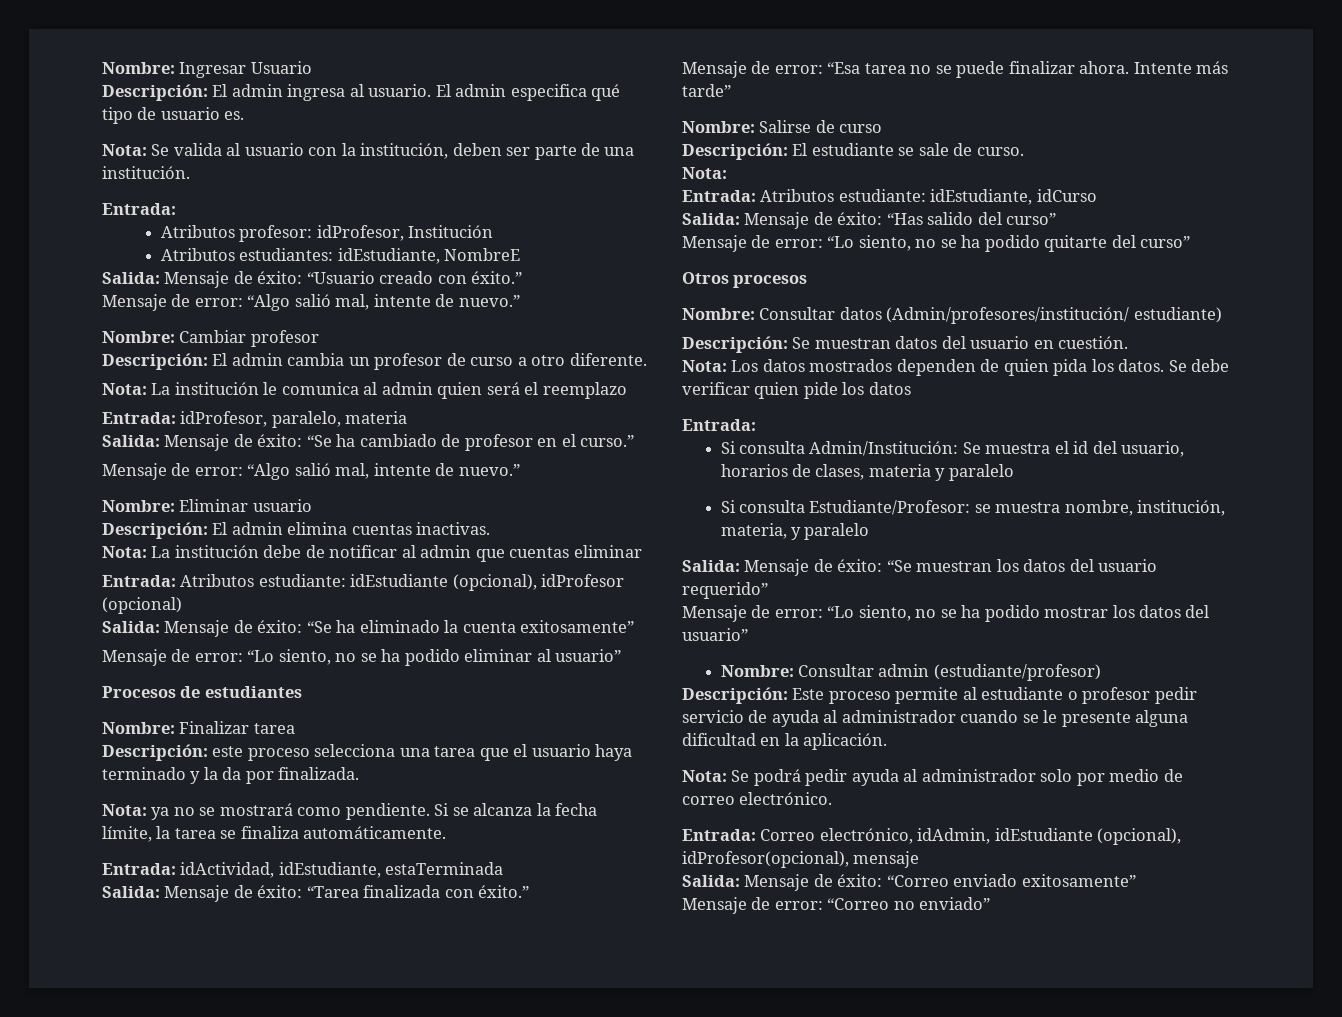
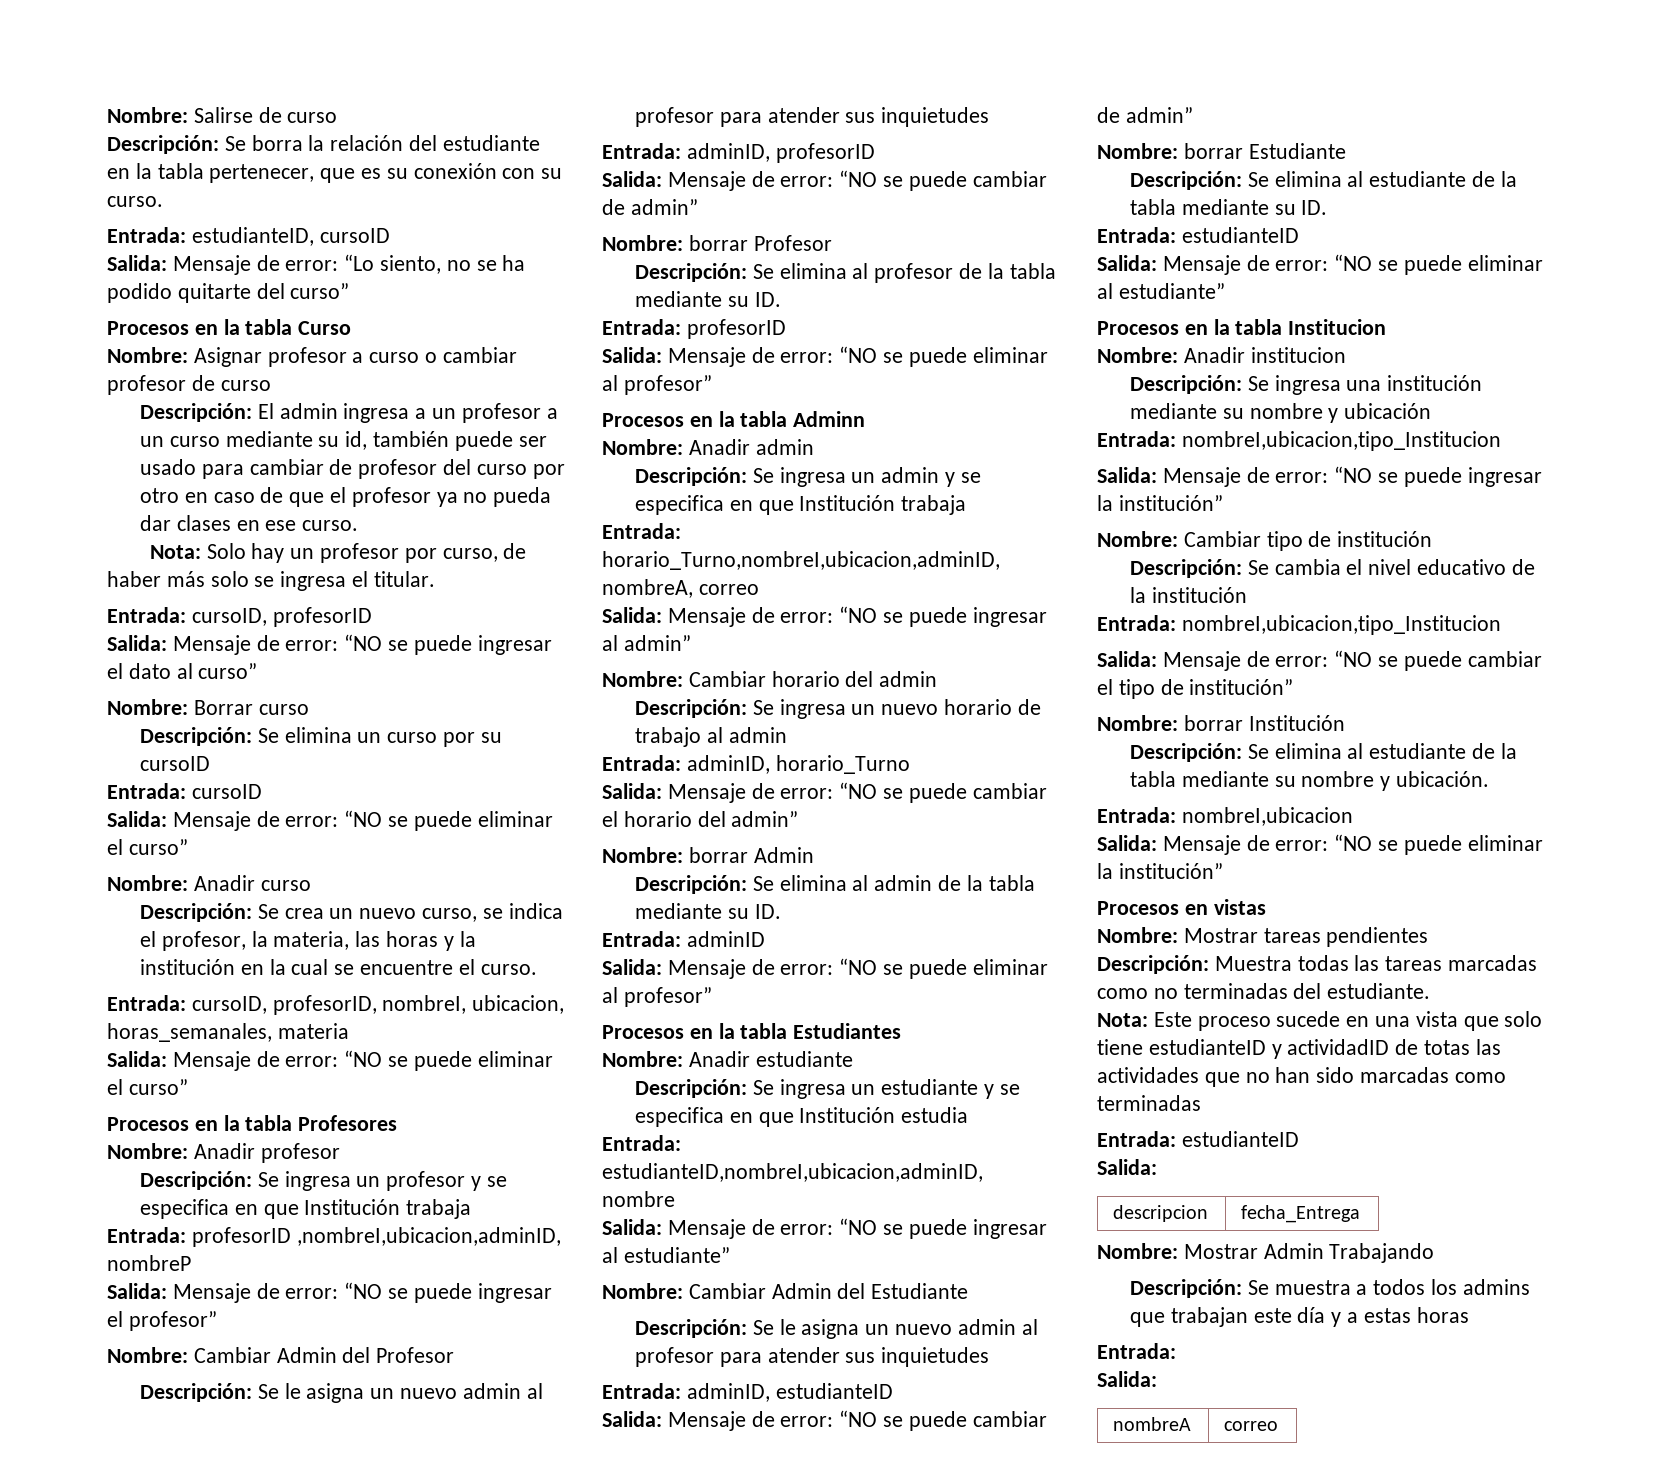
[102,61,312,78] [102,84,621,101] [102,107,245,124] [102,143,635,160] [102,166,190,179] [102,203,176,215] [160,225,494,242] [160,248,521,264] [102,271,523,288] [102,294,520,311] [102,330,319,347] [102,353,647,370] [102,382,627,399] [102,411,408,428] [102,434,635,451] [102,463,520,480] [102,499,312,512] [102,522,491,539] [102,545,642,562] [102,574,625,591] [102,597,182,614] [102,620,635,637] [102,649,622,666] [102,686,302,698] [102,721,295,734] [102,744,633,761] [102,767,360,784] [102,803,598,820] [102,826,447,842] [102,862,504,878] [102,885,530,902] [682,61,1229,78] [682,84,731,97] [682,120,883,133] [682,143,1024,160] [682,167,727,179] [682,189,1097,205] [682,212,1057,229] [682,235,771,252] Nombre: Ingresar Usuario // Descripción: El admin ingresa al usuario. El admin especifica qué tipo de usuario es. // Nota: Se valida al usuario con la institución, deben ser parte de una institución. // Entrada: // Atributos profesor: idProfesor, Institución // Atributos estudiantes: idEstudiante, NombreE // Salida: Mensaje de éxito: “Usuario creado con éxito.” // Mensaje de error: “Algo salió mal, intente de nuevo.” // Nombre: Cambiar profesor // Descripción: El admin cambia un profesor de curso a otro diferente. // Nota: La institución le comunica al admin quien será el reemplazo // Entrada: idProfesor, paralelo, materia // Salida: Mensaje de éxito: “Se ha cambiado de profesor en el curso.” // Mensaje de error: “Algo salió mal, intente de nuevo.” // Nombre: Eliminar usuario // Descripción: El admin elimina cuentas inactivas. // Nota: La institución debe de notificar al admin que cuentas eliminar // Entrada: Atributos estudiante: idEstudiante (opcional), idProfesor (opcional) // Salida: Mensaje de éxito: “Se ha eliminado la cuenta exitosamente” // Mensaje de error: “Lo siento, no se ha podido eliminar al usuario” // Procesos de estudiantes // Nombre: Finalizar tarea // Descripción: este proceso selecciona una tarea que el usuario haya terminado y la da por finalizada. // Nota: ya no se mostrará como pendiente. Si se alcanza la fecha límite, la tarea se finaliza automáticamente. // Entrada: idActividad, idEstudiante, estaTerminada // Salida: Mensaje de éxito: “Tarea finalizada con éxito.” // Mensaje de error: “Esa tarea no se puede finalizar ahora. Intente más tarde” // Nombre: Salirse de curso // Descripción: El estudiante se sale de curso. // Nota: // Entrada: Atributos estudiante: idEstudiante, idCurso // Salida: Mensaje de éxito: “Has salido del curso” // Mensaje de -> [107,107,338,123] [107,135,540,154] [107,163,563,183] [107,196,163,207] [107,227,390,246] [107,255,280,275] Nombre: Salirse de curso // Descripción: Se borra la relación del estudiante en la tabla pertenecer, que es su conexión con su curso. // Entrada: estudianteID, cursoID // Salida: Mensaje de
[682,272,808,288] [682,307,1222,324] [682,336,1129,353] [682,359,1230,376] [682,382,911,399] [682,419,756,431] [720,441,1185,457] [720,464,1014,481] [720,500,1226,516] [720,523,870,540] [682,559,1158,576] [682,582,768,599] [682,605,1210,622] [682,628,748,641] [720,664,1101,681] [682,687,1197,704] [682,710,1189,727] [682,733,888,750] [682,769,1183,786] [682,792,833,805] [682,828,1182,845] [682,851,920,868] [682,874,1136,891] [682,897,991,914] Otros procesos // Nombre: Consultar datos (Admin/profesores/institución/ estudiante) // Descripción: Se muestran datos del usuario en cuestión. // Nota: Los datos mostrados dependen de quien pida los datos. Se debe verificar quien pide los datos // Entrada: // Si consulta Admin/Institución: Se muestra el id del usuario, horarios de clases, materia y paralelo // Si consulta Estudiante/Profesor: se muestra nombre, institución, materia, y paralelo // Salida: Mensaje de éxito: “Se muestran los datos del usuario requerido” // Mensaje de error: “Lo siento, no se ha podido mostrar los datos del usuario” // Nombre: Consultar admin (estudiante/profesor) // Descripción: Este proceso permite al estudiante o profesor pedir servicio de ayuda al administrador cuando se le presente alguna dificultad en la aplicación. // Nota: Se podrá pedir ayuda al administrador solo por medio de correo electrónico. // Entrada: Correo electrónico, idAdmin, idEstudiante (opcional), idProfesor(opcional), mensaje // Salida: Mensaje de éxito: “Correo enviado exitosamente” // Mensaje de error: “Correo no enviado” -> [107,319,352,335] [107,347,517,367] [107,375,271,395] [140,403,558,423] [140,431,547,451] [140,459,565,479] [140,487,552,507] [140,515,359,531] [149,543,527,563] [107,571,435,591] [107,607,372,627] [107,634,552,655] [107,663,258,679] [107,699,309,715] [140,727,502,747] [140,756,211,771] [107,783,262,799] [107,810,553,831] [107,839,188,855] [107,875,311,891] [140,903,563,922] [140,931,476,951] [140,959,537,975] [107,995,565,1015] [107,1023,349,1042] [107,1050,553,1071] [107,1079,188,1095] [107,1115,398,1131] [107,1143,340,1163] [140,1171,507,1191] [140,1199,472,1219] [107,1227,561,1247] [107,1255,191,1271] [107,1282,552,1303] [107,1311,217,1331] [107,1347,455,1363] [140,1383,543,1403] [635,107,990,127] [602,143,875,163] [602,170,1047,191] [602,199,698,215] [602,235,832,251] [635,263,1056,283] [635,291,781,307] [602,319,786,339] [602,346,1048,367] [602,375,712,395] [602,411,866,427] [602,439,814,455] [635,467,981,487] [635,495,967,515] [602,523,681,539] [602,551,1000,570] [602,579,759,598] [602,606,1047,627] [602,635,691,651] [602,671,938,687] [635,699,1041,719] [635,727,787,747] [602,755,910,774] [602,782,1047,803] [602,811,799,827] [602,847,814,863] [635,875,1035,894] [635,903,781,919] [602,931,765,947] [602,958,1048,979] [602,987,712,1007] [602,1023,902,1039] [602,1051,853,1067] [635,1079,1020,1099] [635,1107,969,1127] [602,1135,681,1151] [602,1163,983,1182] [602,1191,675,1207] [602,1218,1047,1239] [602,1247,730,1263] [602,1283,969,1299] [635,1319,1038,1339] [635,1347,990,1367] [602,1383,893,1402] [602,1410,1047,1431] [1097,107,1193,123] [1097,143,1346,159] [1130,171,1517,190] [1130,199,1328,215] [1097,227,1299,243] [1097,254,1543,275] [1097,283,1225,299] [1097,319,1387,335] [1097,347,1346,363] [1130,375,1483,395] [1130,403,1432,423] [1097,431,1501,451] [1097,466,1542,487] [1097,495,1223,511] [1097,531,1433,551] [1130,559,1535,578] [1130,587,1247,603] [1097,615,1501,635] [1097,650,1542,671] [1097,679,1294,699] [1097,715,1345,731] [1130,743,1517,762] [1130,771,1490,791] [1097,807,1353,826] [1097,834,1543,855] [1097,863,1223,879] [1097,899,1266,915] [1097,927,1429,947] [1097,955,1538,974] [1097,983,1431,999] [1097,1011,1543,1031] [1097,1039,1501,1059] [1097,1067,1506,1087] [1097,1095,1201,1111] [1097,1131,1299,1147] [1097,1159,1157,1175] [1113,1205,1209,1222] [1241,1205,1361,1223] [1097,1243,1435,1263] [1130,1279,1530,1298] [1130,1307,1469,1327] [1097,1343,1176,1359] [1097,1371,1157,1387] [1113,1417,1192,1431] [1224,1421,1279,1431] Procesos en la tabla Curso // Nombre: Asignar profesor a curso o cambiar profesor de curso // Descripción: El admin ingresa a un profesor a un curso mediante su id, también puede ser usado para cambiar de profesor del curso por otro en caso de que el profesor ya no pueda dar clases en ese curso. // Nota: Solo hay un profesor por curso, de haber más solo se ingresa el titular. // Entrada: cursoID, profesorID // Salida: Mensaje de error: “NO se puede ingresar el dato al curso” // Nombre: Borrar curso // Descripción: Se elimina un curso por su cursoID // Entrada: cursoID // Salida: Mensaje de error: “NO se puede eliminar el curso” // Nombre: Anadir curso // Descripción: Se crea un nuevo curso, se indica el profesor, la materia, las horas y la institución en la cual se encuentre el curso. // Entrada: cursoID, profesorID, nombreI, ubicacion, horas_semanales, materia // Salida: Mensaje de error: “NO se puede eliminar el curso” // Procesos en la tabla Profesores // Nombre: Anadir profesor // Descripción: Se ingresa un profesor y se especifica en que Institución trabaja // Entrada: profesorID ,nombreI,ubicacion,adminID, nombreP // Salida: Mensaje de error: “NO se puede ingresar el profesor” // Nombre: Cambiar Admin del Profesor // Descripción: Se le asigna un nuevo admin al profesor para atender sus inquietudes // Entrada: adminID, profesorID // Salida: Mensaje de error: “NO se puede cambiar de admin” // Nombre: borrar Profesor // Descripción: Se elimina al profesor de la tabla mediante su ID. // Entrada: profesorID // Salida: Mensaje de error: “NO se puede eliminar al profesor” // Procesos en la tabla Adminn // Nombre: Anadir admin // Descripción: Se ingresa un admin y se especifica en que Institución trabaja // Entrada: horario_Turno,nombreI,ubicacion,adminID, nombreA, correo // Salida: Mensaje de error: “NO se puede ingresar al admin” // Nombre: Cambiar horario del admin // Descripción: Se ingresa un nuevo horario de trabajo al admin // Entrada: adminID, horario_Turno // Salida: Mensaje de error: “NO se puede cambiar el horario del admin” // Nombre: borrar Admin // Descripción: Se elimina al admin de la tabla mediante su ID. // Entrada: adminID // Salida: Mensaje de error: “NO se puede eliminar al profesor” // Procesos en la tabla Estudiantes // Nombre: Anadir estudiante // Descripción: Se ingresa un estudiante y se especifica en que Institución estudia // Entrada: estudianteID,nombreI,ubicacion,adminID, nombre // Salida: Mensaje de error: “NO se puede ingresar al estudiante” // Nombre: Cambiar Admin del Estudiante // Descripción: Se le asigna un nuevo admin al profesor para atender sus inquietudes // Entrada: adminID, estudianteID // Salida: Mensaje de error: “NO se puede cambiar de admin” // Nombre: borrar Estudiante // Descripción: Se elimina al estudiante de la tabla mediante su ID. // Entrada: estudianteID // Salida: Mensaje de error: “NO se puede eliminar al estudiante” // Procesos en la tabla Institucion // Nombre: Anadir institucion // Descripción: Se ingresa una institución mediante su nombre y ubicación // Entrada: nombreI,ubicacion,tipo_Institucion // Salida: Mensaje de error: “NO se puede ingresar la institución” // Nombre: Cambiar tipo de institución // Descripción: Se cambia el nivel educativo de la institución // Entrada: nombreI,ubicacion,tipo_Institucion // Salida: Mensaje de error: “NO se puede cambiar el tipo de institución” // Nombre: borrar Institución // Descripción: Se elimina al estudiante de la tabla mediante su nombre y ubicación. // Entrada: nombreI,ubicacion // Salida: Mensaje de error: “NO se puede eliminar la institución” // Procesos en vistas // Nombre: Mostrar tareas pendientes // Descripción: Muestra todas las tareas marcadas como no terminadas del estudiante. // Nota: Este proceso sucede en una vista que solo tiene estudianteID y actividadID de totas las actividades que no han sido marcadas como terminadas // Entrada: estudianteID // Salida: // descripcion | fecha_Entrega // Nombre: Mostrar Admin Trabajando // Descripción: Se muestra a todos los admins que trabajan este día y a estas horas // Entrada: // Salida: // nombreA | correo

